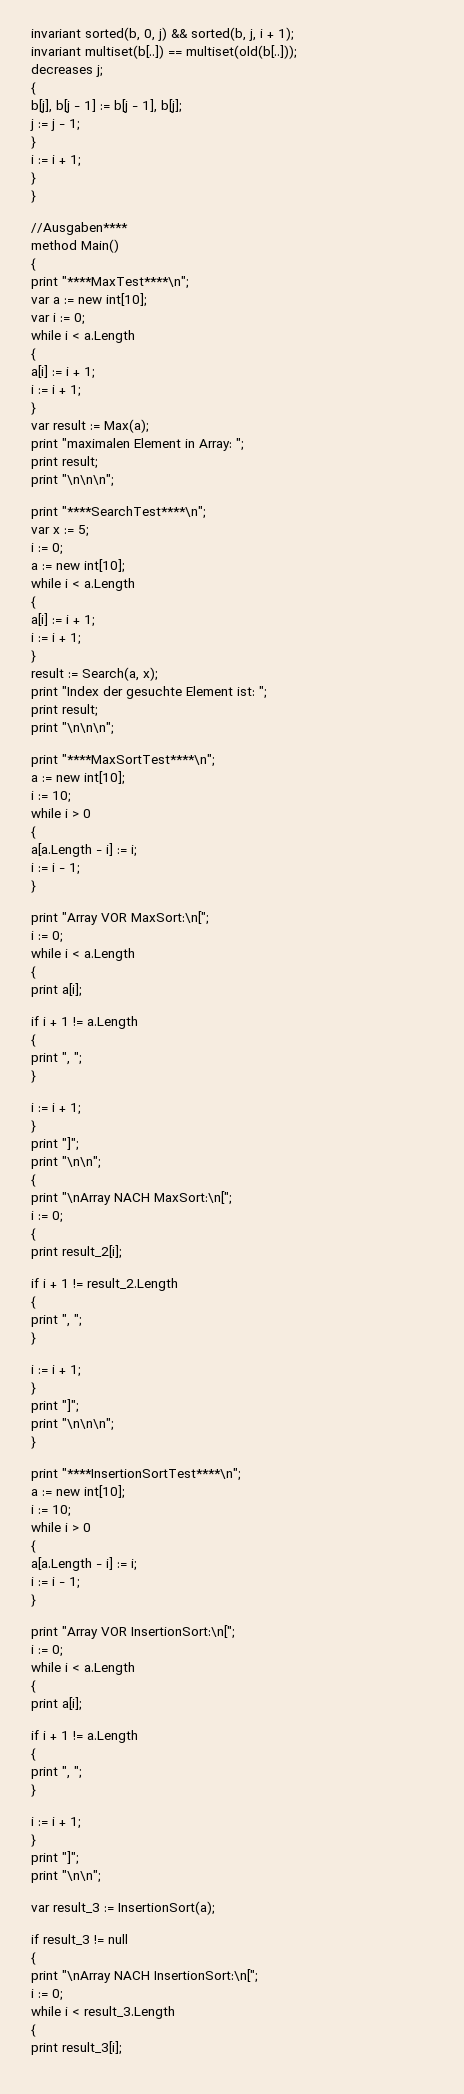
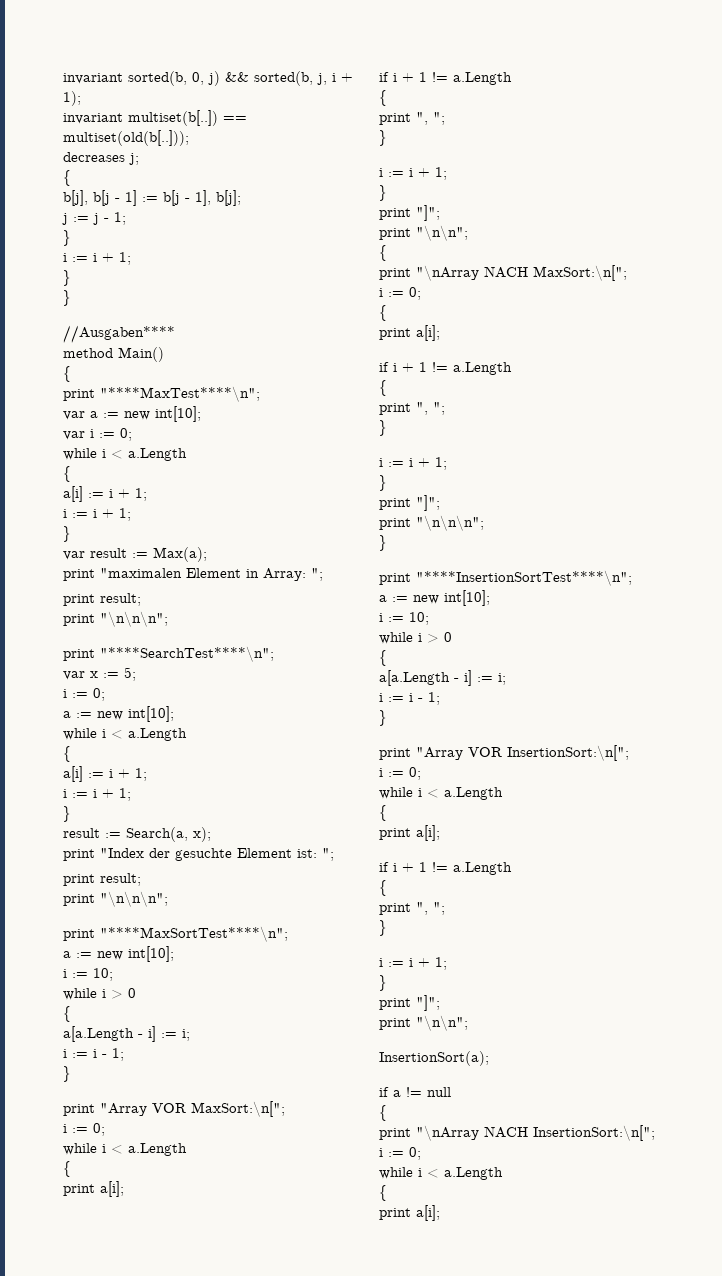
[62,1245,122,1259] [31,1278,178,1291] result_2[i]; // if i + 1 != result_2.Length -> [416,325,440,341] [379,362,512,375] a[i]; // if i + 1 != a.Length
[31,1902,114,1913] var result_3 := -> (468, 1023) none
[43,1934,90,1945] result_3 -> [393,1090,401,1097] a
[84,2006,175,2019] [31,2024,36,2037] [31,2041,122,2055] result_3.Length // { // print result_3[i]; -> [444,1167,503,1180] [379,1185,387,1201] [379,1205,440,1221] a.Length // { // print a[i];

